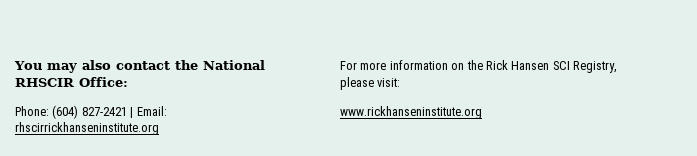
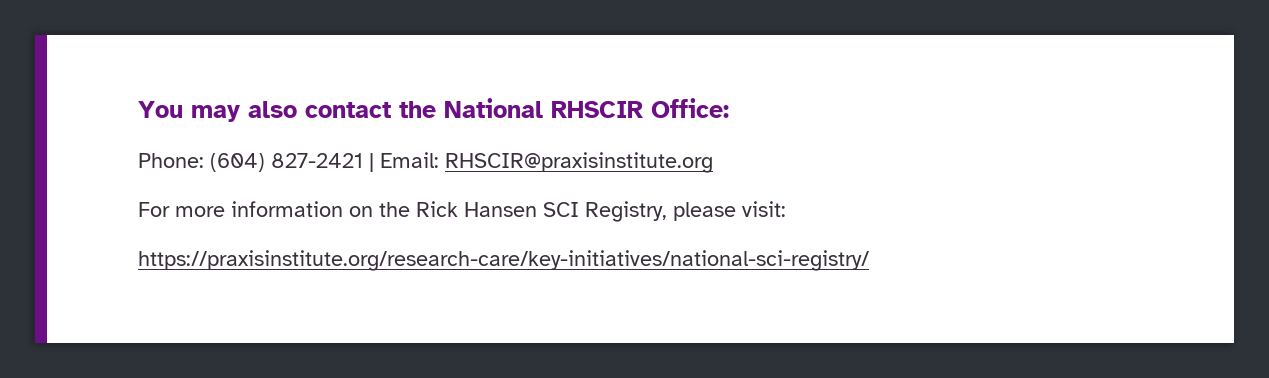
[15,122,159,135] rhscirrickhanseninstitute.org -> [445,152,713,173] RHSCIR@praxisinstitute.org
[340,106,482,119] www.rickhanseninstitute.org -> [138,250,869,271] https://praxisinstitute.org/research-care/key-initiatives/national-sci-registry/

